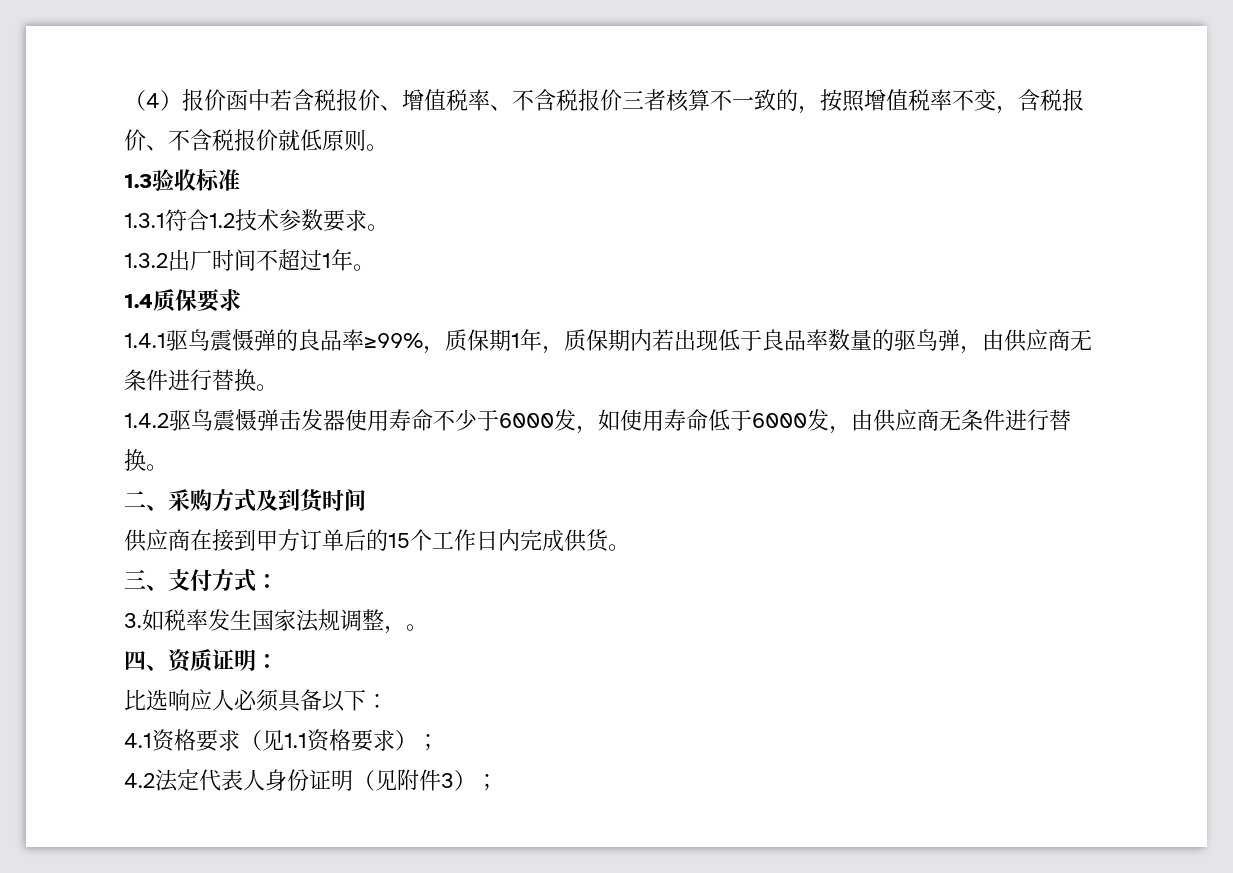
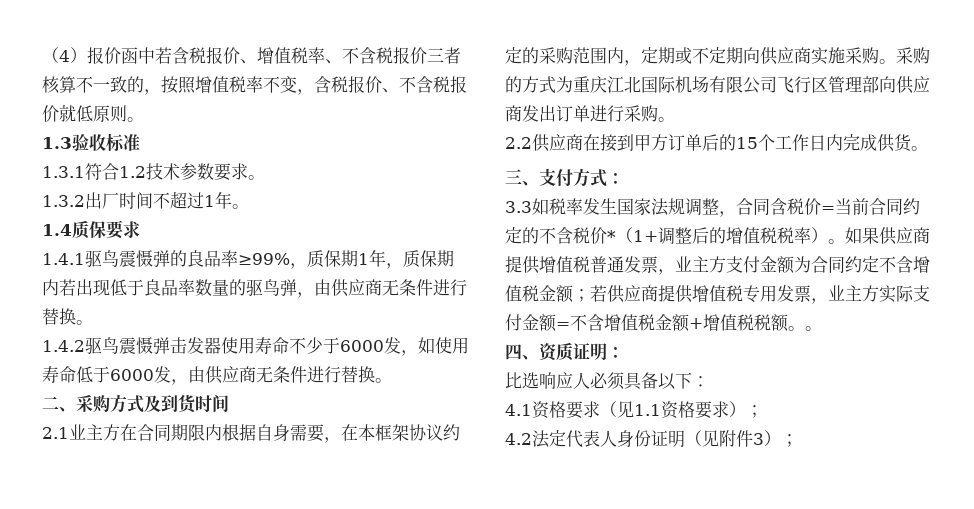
(366, 500) none -> [42,424,460,443] [505,47,930,66] [505,76,930,94] [505,105,675,122] [505,137,532,149] 2.1业主方在合同期限内根据自身需要，在本框架协议约定的采购范围内，定期或不定期向供应商实施采购。采购的方式为重庆江北国际机场有限公司飞行区管理部向供应商发出订单进行采购。 // 2.2
[124,613,142,628] 3. -> [505,201,532,213] 3.3
(406, 630) none -> [736,198,920,215] [505,227,930,245] [505,256,930,275] [505,285,930,304] [505,314,805,332] 合同含税价=当前合同约定的不含税价*（1+调整后的增值税税率）。如果供应商提供增值税普通发票，业主方支付金额为合同约定不含增值税金额；若供应商提供增值税专用发票，业主方实际支付金额=不含增值税金额+增值税税额。

